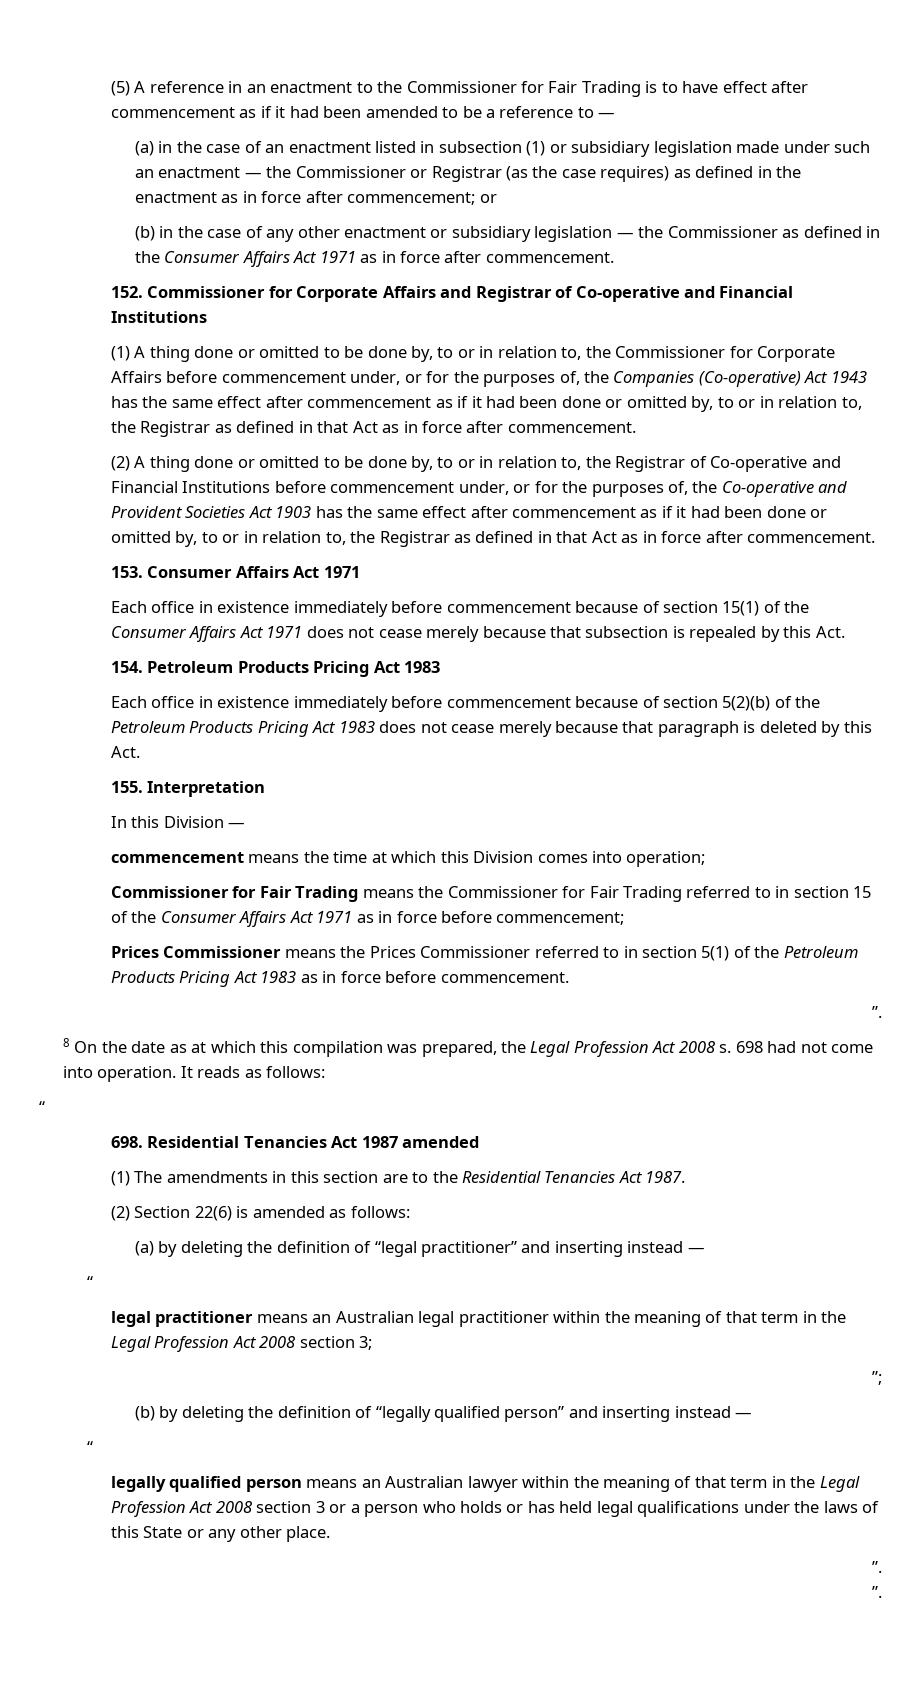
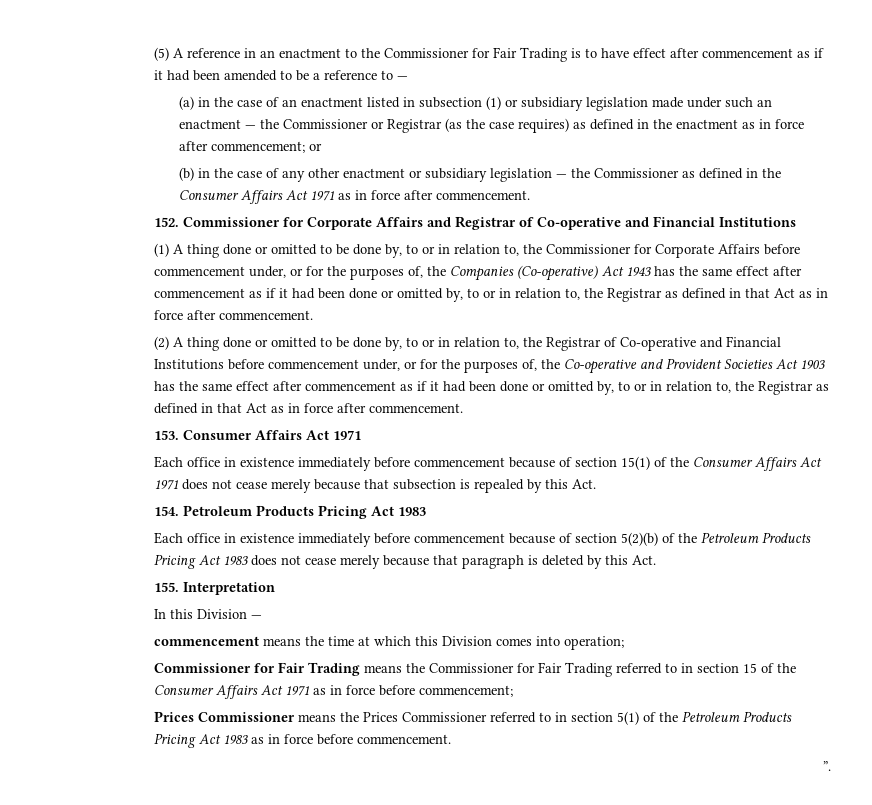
[62,1038,874,1057] [62,1066,326,1082] [39,1101,45,1113] [110,1136,480,1148] [110,1171,686,1186] [110,1206,410,1221] [134,1241,705,1257] [86,1276,93,1288] [110,1311,847,1327] [110,1336,373,1352] [872,1371,882,1385] [134,1406,753,1422] [86,1441,93,1453] [110,1476,860,1492] [110,1501,880,1517] [110,1526,331,1542] [872,1561,882,1573] [872,1586,882,1598] // 8 On the date as at which this compilation was prepared, the Legal Profession Act 2008 s. 698 had not come into operation. It reads as follows: // “ // 698. Residential Tenancies Act 1987 amended // (1) The amendments in this section are to the Residential Tenancies Act 1987. // (2) Section 22(6) is amended as follows: // (a) by deleting the definition of “legal practitioner” and inserting instead — // “ // legal practitioner means an Australian legal practitioner within the meaning of that term in the Legal Profession Act 2008 section 3; // ”; // (b) by deleting the definition of “legally qualified person” and inserting instead — // “ // legally qualified person means an Australian lawyer within the meaning of that term in the Legal Profession Act 2008 section 3 or a person who holds or has held legal qualifications under the laws of this State or any other place. // ”. // ”. -> (831, 766) none

